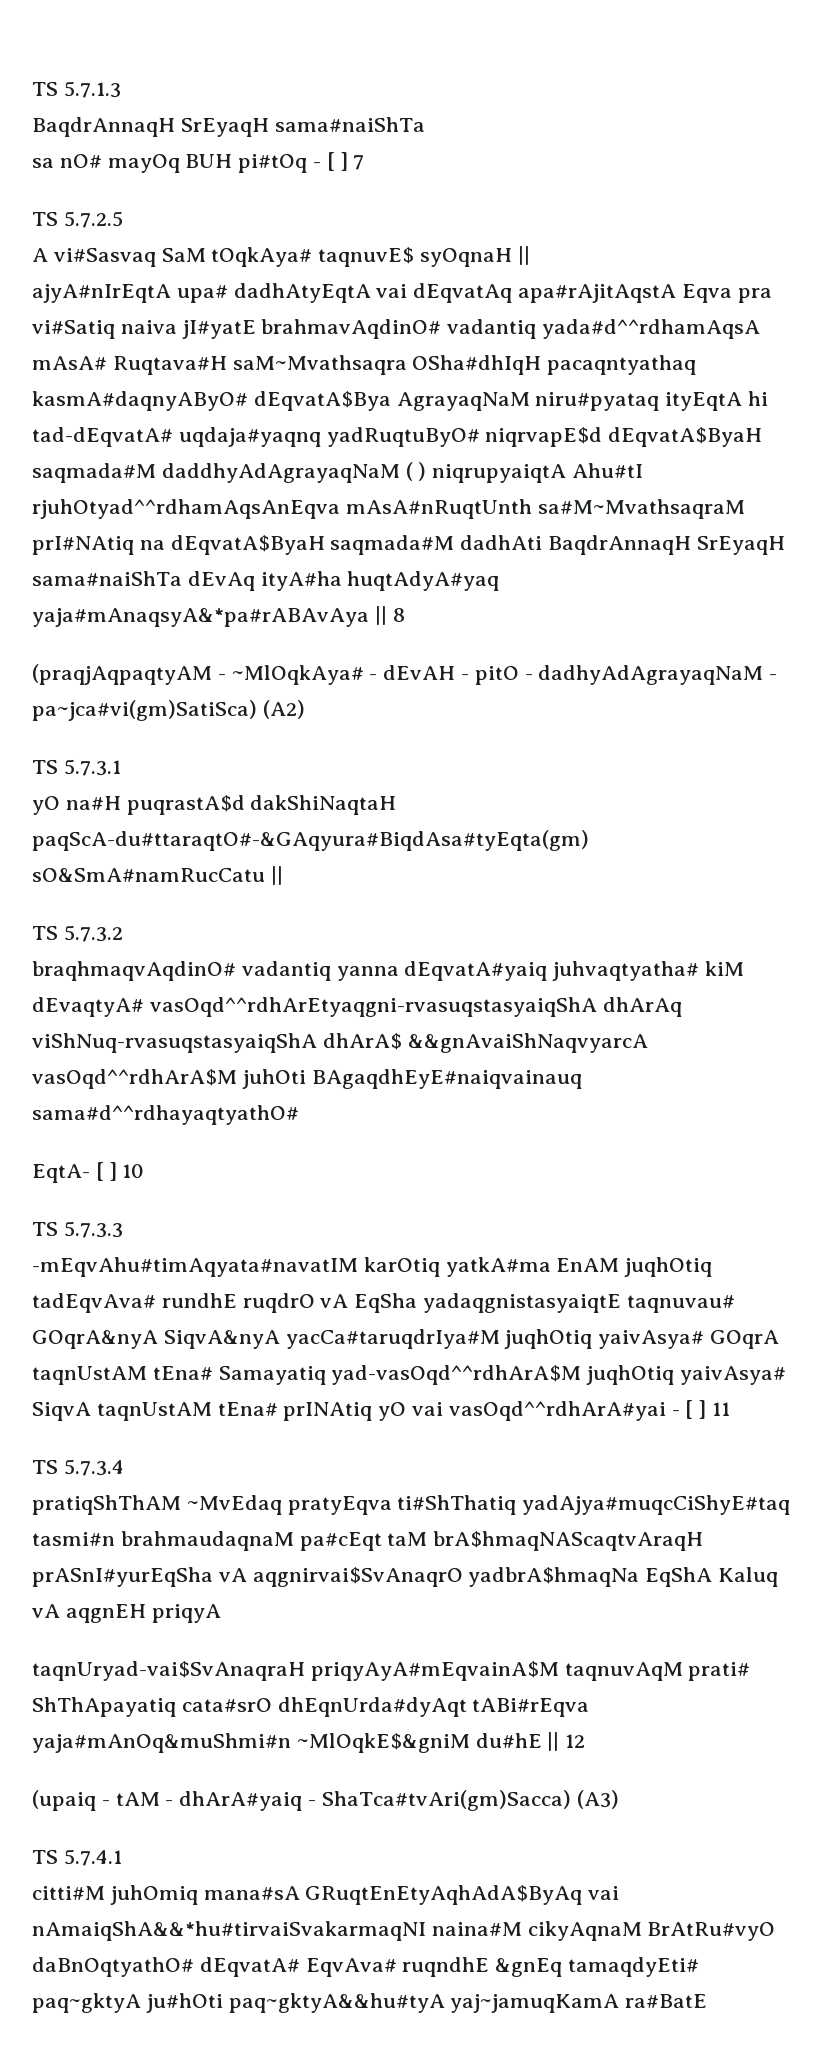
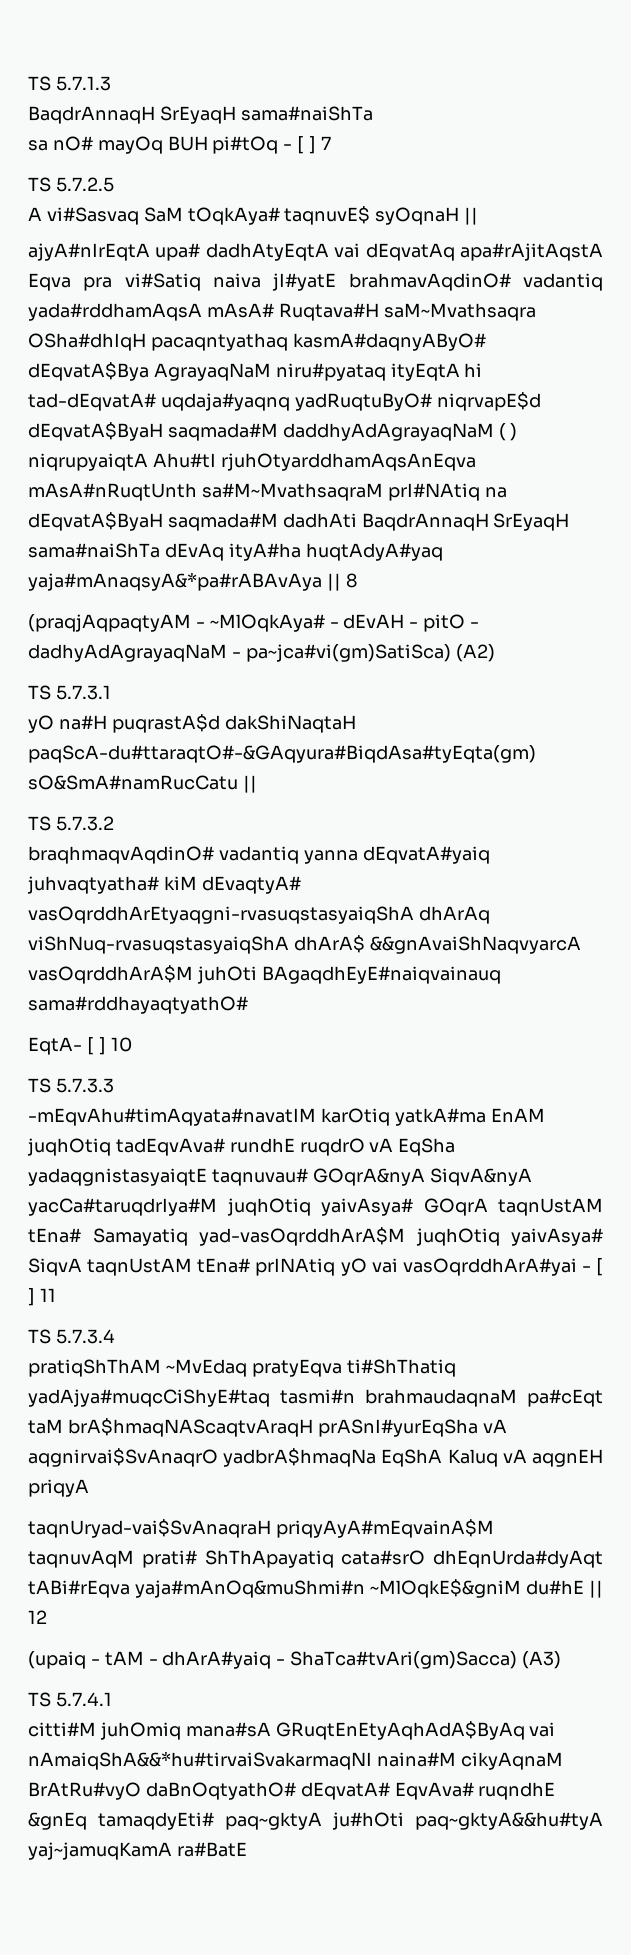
[542,319,761,339] yada#d^^rdhamAqsA -> [28,303,202,321] yada#rddhamAqsA
[32,499,340,519] rjuhOtyad^^rdhamAqsAnEqva -> [220,453,476,471] rjuhOtyarddhamAqsAnEqva
[149,997,597,1017] vasOqd^^rdhArEtyaqgni-rvasuqstasyaiqShA -> [28,906,414,924] vasOqrddhArEtyaqgni-rvasuqstasyaiqShA
[32,1069,237,1089] vasOqd^^rdhArA$M -> [28,965,193,984] vasOqrddhArA$M
[32,1105,299,1125] sama#d^^rdhayaqtyathO# -> [28,996,248,1014] sama#rddhayaqtyathO#
[331,1365,582,1385] yad-vasOqd^^rdhArA$M -> [199,1227,405,1246] yad-vasOqrddhArA$M
[448,1401,666,1421] vasOqd^^rdhArA#yai -> [402,1258,577,1276] vasOqrddhArA#yai

